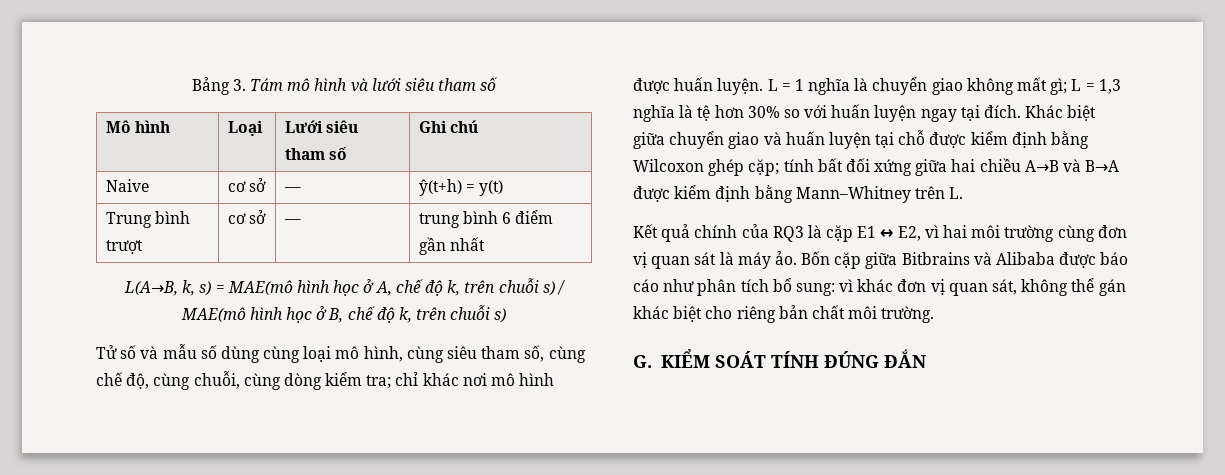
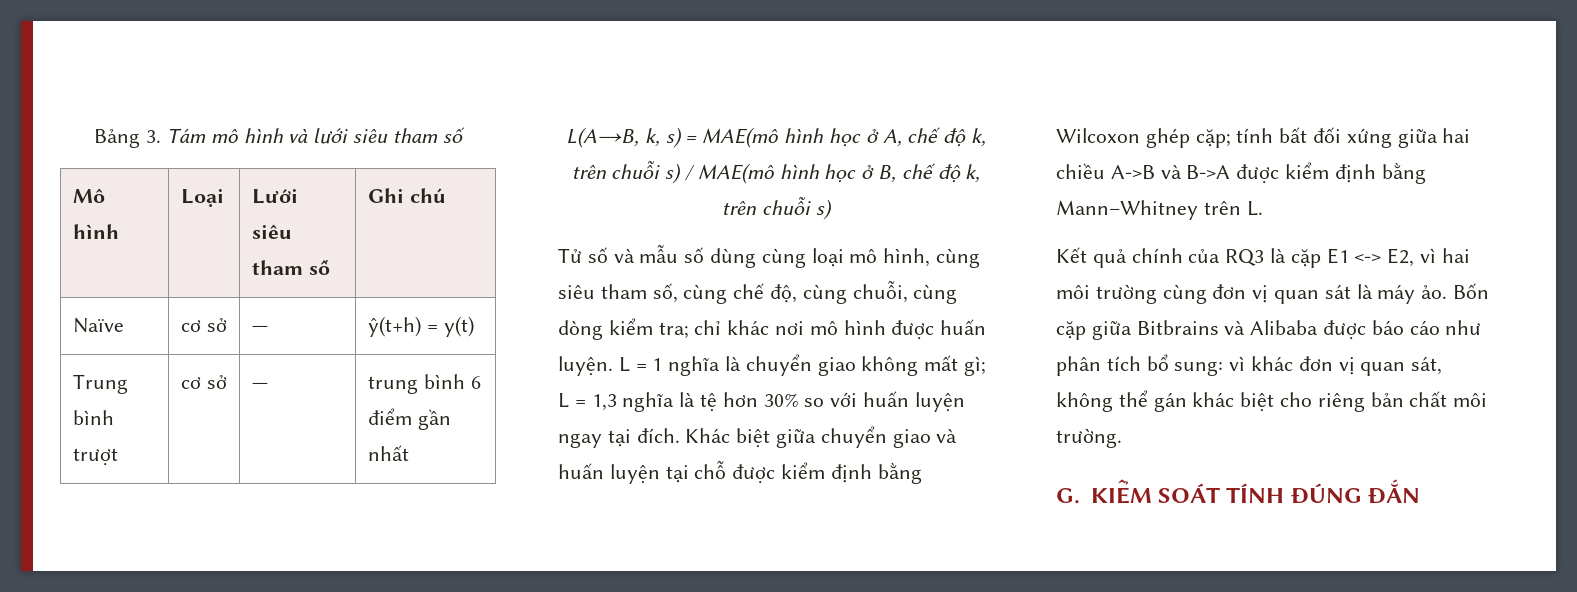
[105,179,149,192] Naive -> [72,318,124,333] Naïve
[1024,159,1120,172] A→B và B→A -> [1110,164,1231,179] A->B và B->A
[880,229,894,238] ↔ -> [1354,254,1382,263] <->

